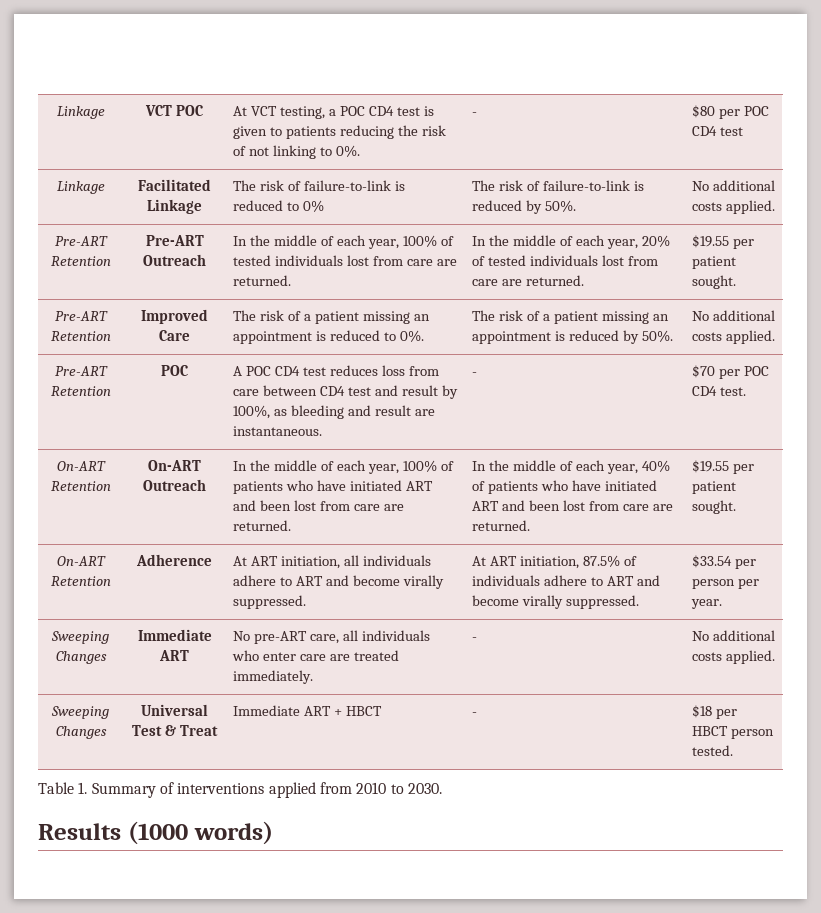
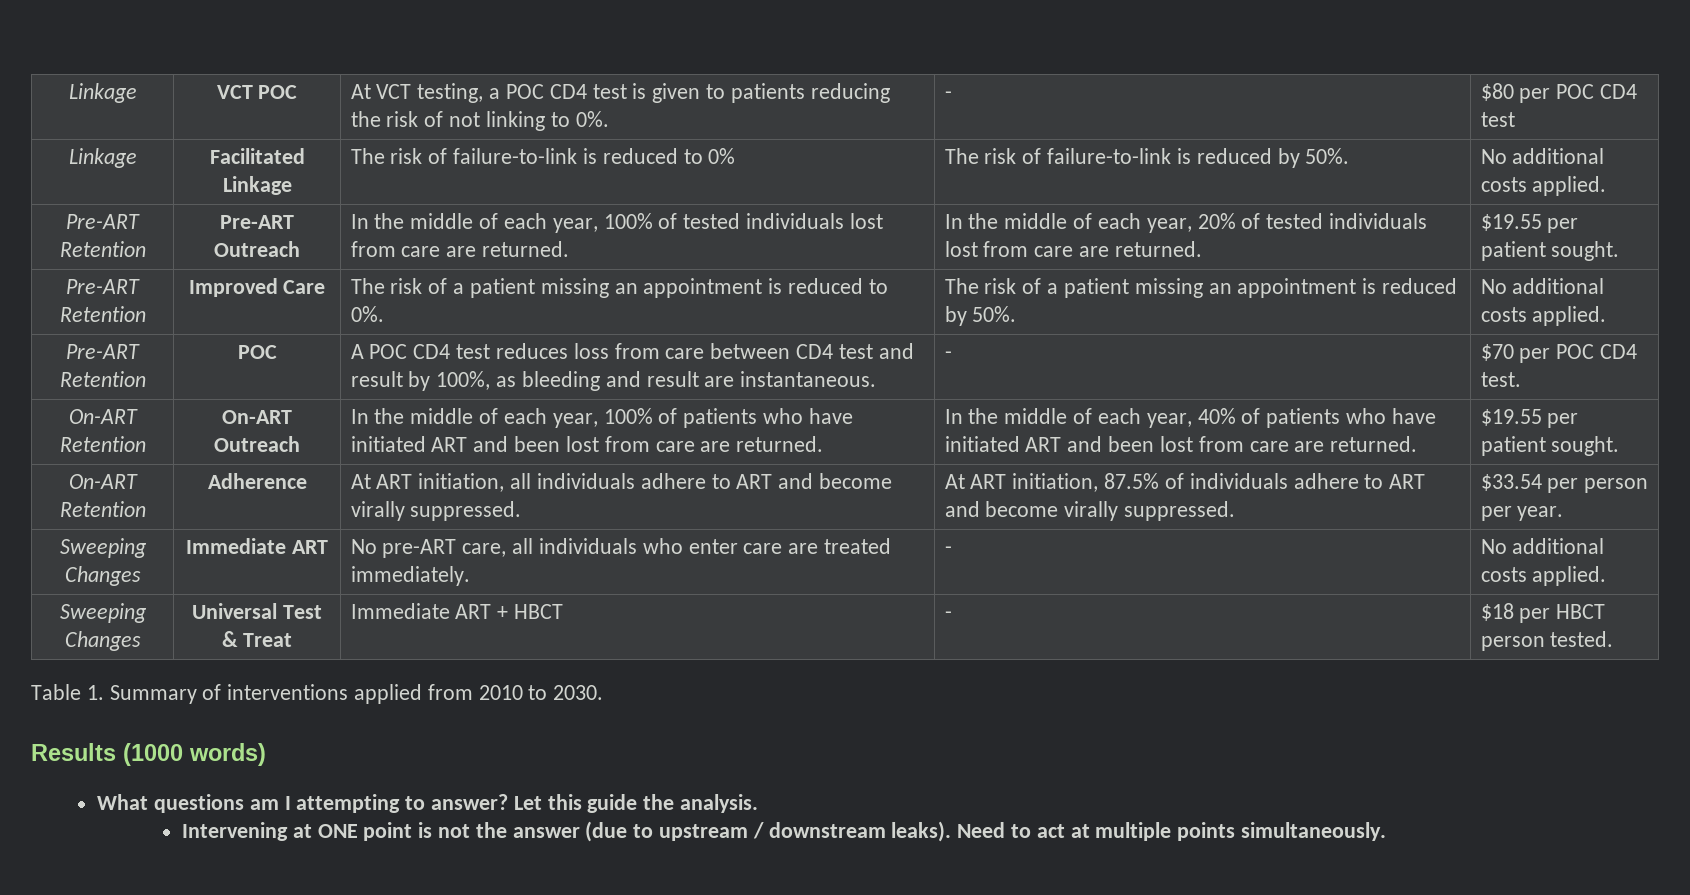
(273, 833) none -> [97,794,758,813] [181,821,1387,842] // What questions am I attempting to answer? Let this guide the analysis. // Intervening at ONE point is not the answer (due to upstream / downstream leaks). Need to act at multiple points simultaneously.

